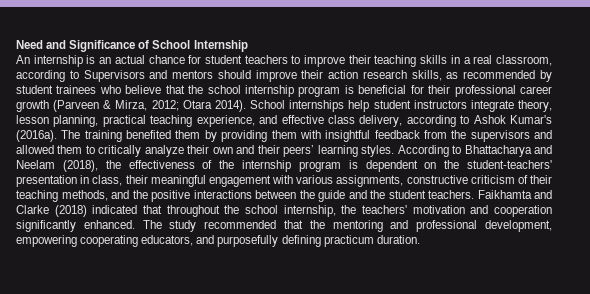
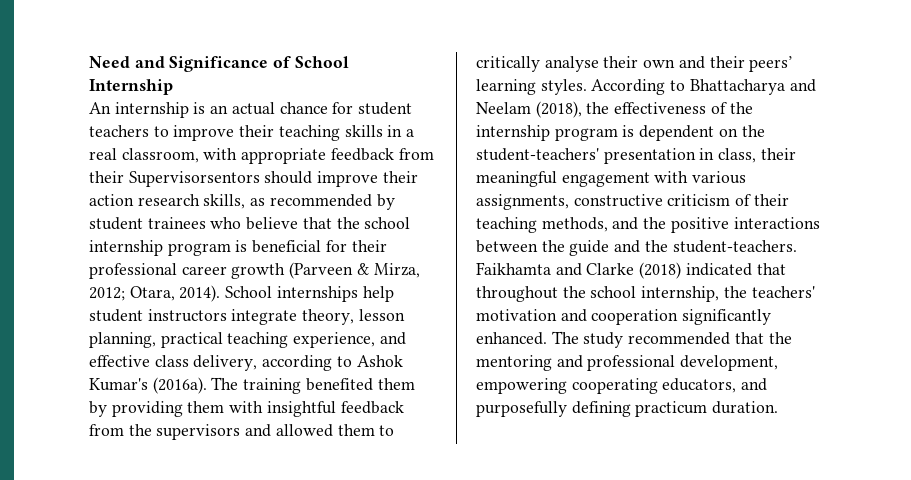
[16,70,214,82] according to Supervisors and mentors -> [203,148,434,164] [89,171,260,187] with appropriate feedback from their Supervisorsentors
[182,100,212,109] Otara -> [129,286,175,301] Otara,
[144,145,184,157] analyze -> [544,56,599,72] analyse
[388,190,474,199] student teachers. -> [672,240,797,253] student-teachers.

